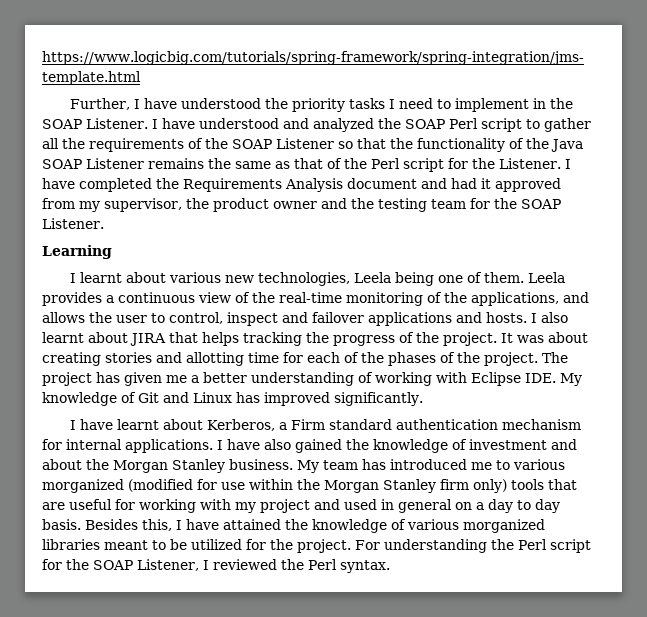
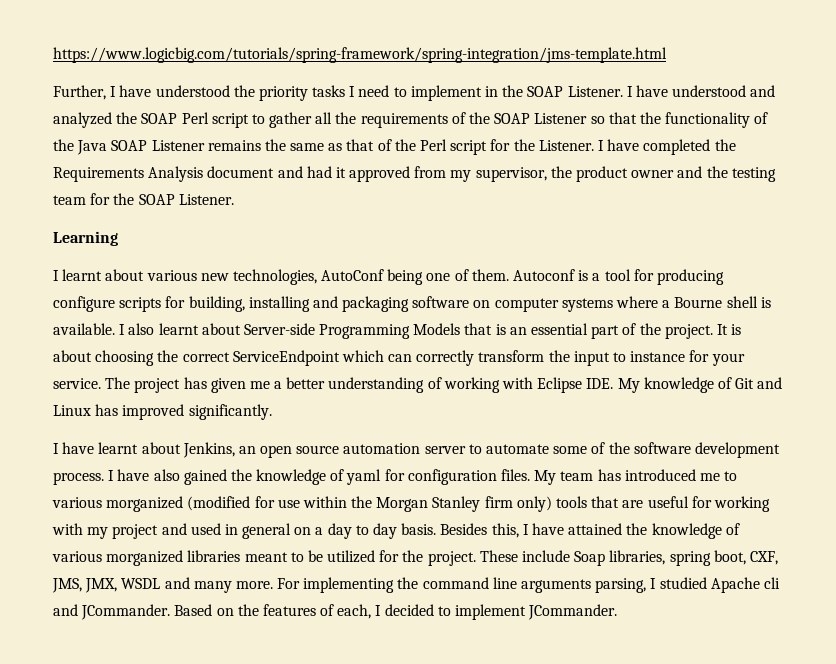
[353,272,391,283] Leela -> [321,269,385,281] AutoConf
[527,272,565,283] [42,292,589,306] [42,312,568,326] [42,332,588,346] [42,352,538,366] Leela provides a continuous view of the real-time monitoring of the applications, and allows the user to control, inspect and failover applications and hosts. I also learnt about JIRA that helps tracking the progress of the project. It was about creating stories and allotting time for each of the phases of the project. -> [513,269,724,285] [53,296,771,312] [53,323,742,339] [53,350,745,366] [53,378,101,389] Autoconf is a tool for producing configure scripts for building, installing and packaging software on computer systems where a Bourne shell is available. I also learnt about Server-side Programming Models that is an essential part of the project. It is about choosing the correct ServiceEndpoint which can correctly transform the input to instance for your service.
[206,419,581,431] [42,439,213,453] Kerberos, a Firm standard authentication mechanism for internal applications. -> [182,442,780,458] [53,472,104,485] Jenkins, an open source automation server to automate some of the software development process.
[469,439,577,450] [42,459,293,473] investment and about the Morgan Stanley business. -> [346,469,531,485] yaml for configuration files.
[355,539,591,553] [42,559,390,573] For understanding the Perl script for the SOAP Listener, I reviewed the Perl syntax. -> [479,550,778,566] [52,577,780,593] [53,604,618,620] These include Soap libraries, spring boot, CXF, JMS, JMX, WSDL and many more. For implementing the command line arguments parsing, I studied Apache cli and JCommander. Based on the features of each, I decided to implement JCommander.

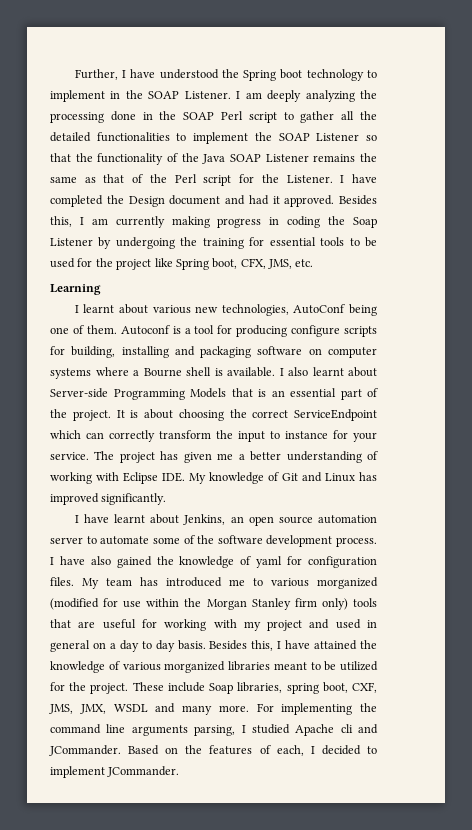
[53,47,667,63] https://www.logicbig.com/tutorials/spring-framework/spring-integration/jms-template.html // -> (74, 74) none
[258,85,390,101] priority tasks I need -> [243,69,364,81] Spring boot technology
[635,85,776,97] [53,112,112,128] have understood and analyzed -> [245,90,378,102] [50,111,153,123] am deeply analyzing the processing done in
[360,112,466,128] requirements of -> [50,132,249,144] detailed functionalities to implement
[53,166,204,182] Requirements Analysis -> [128,196,165,207] Design
[349,166,776,182] [53,193,234,205] approved from my supervisor, the product owner and the testing team for the SOAP Listener. -> [284,195,377,207] [50,216,377,228] [50,237,378,249] [50,258,314,270] approved. Besides this, I am currently making progress in coding the Soap Listener by undergoing the training for essential tools to be used for the project like Spring boot, CFX, JMS, etc.

